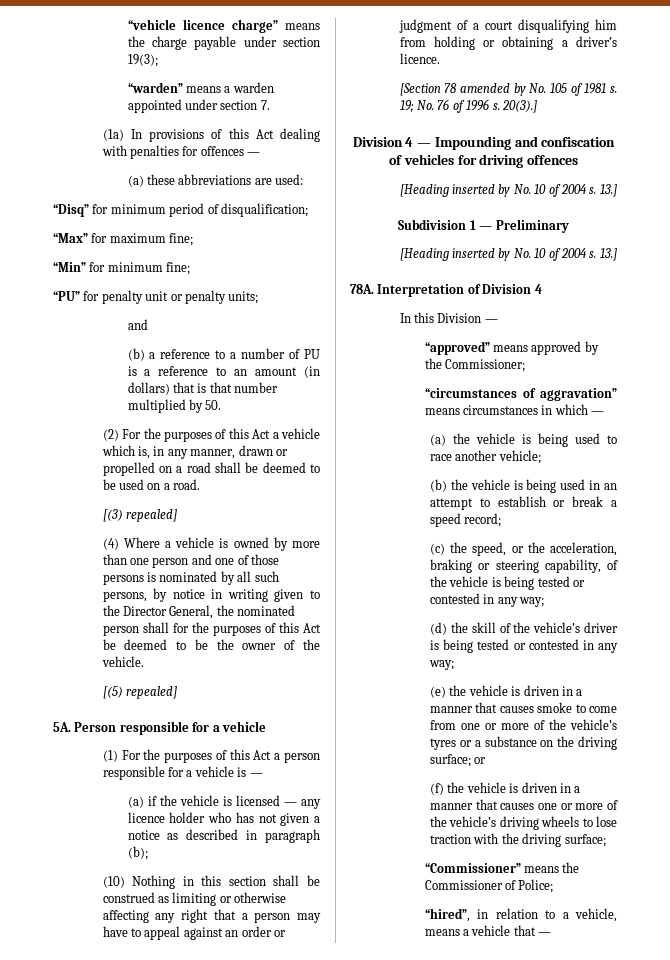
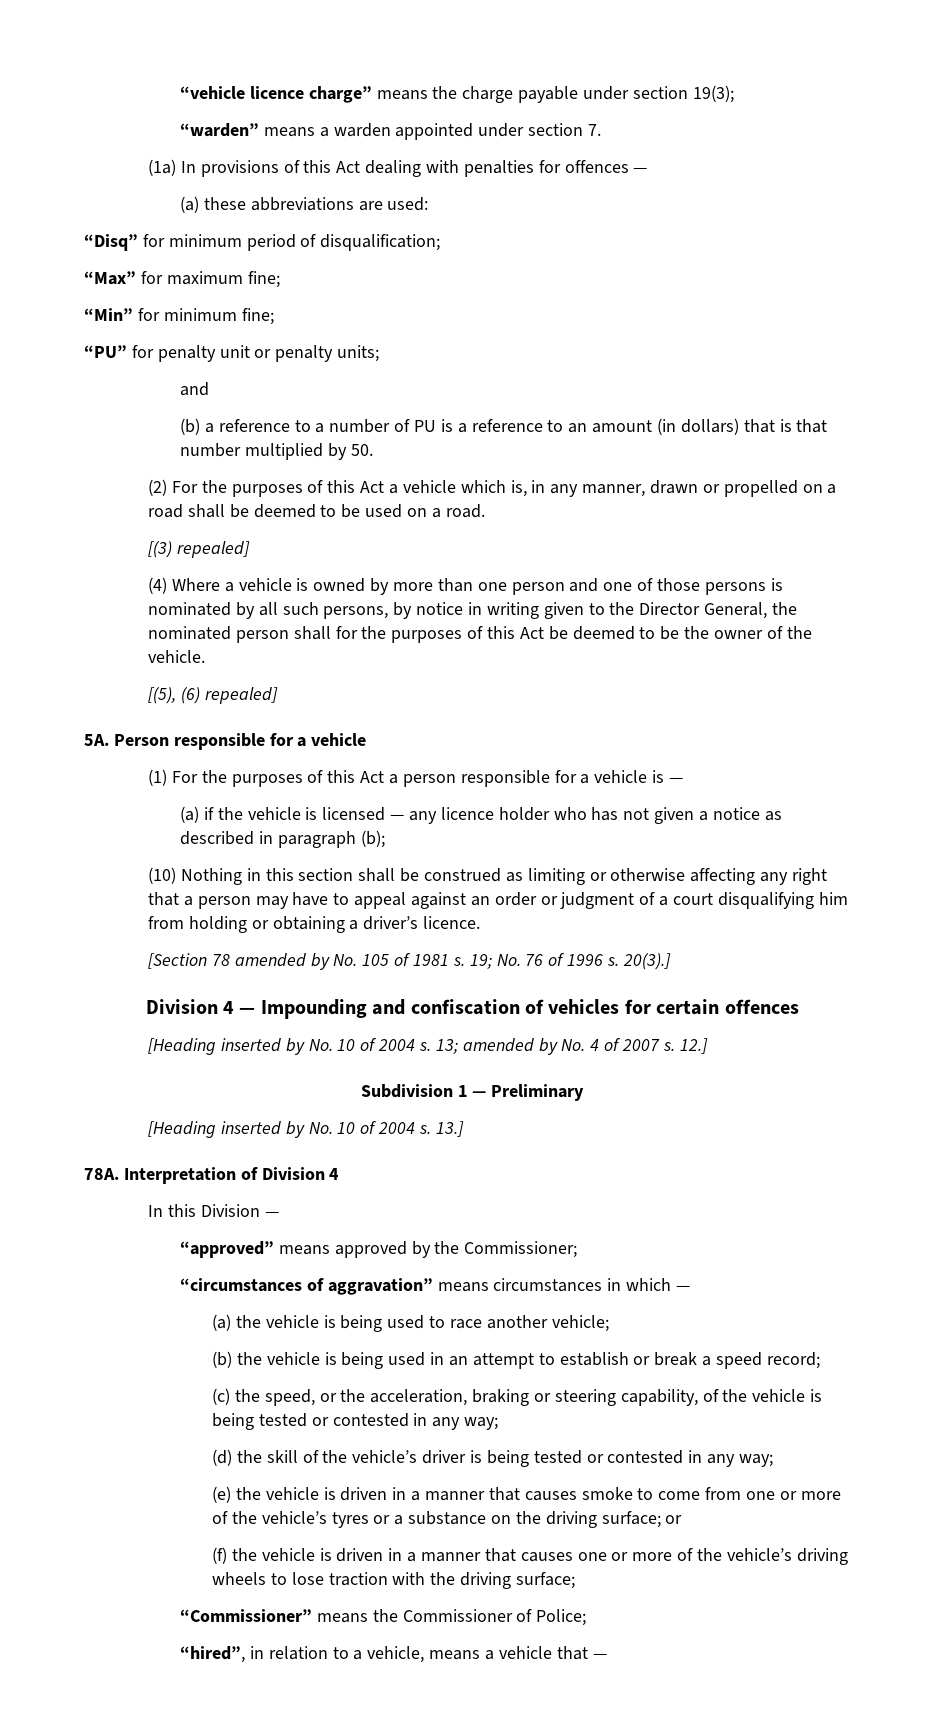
[102,686,123,699] [(5) -> [147,687,200,704] [(5), (6)
[479,154,524,168] driving -> [656,999,720,1015] certain
[599,184,617,197] 13.] -> [435,1038,708,1055] 13; amended by No. 4 of 2007 s. 12.]

